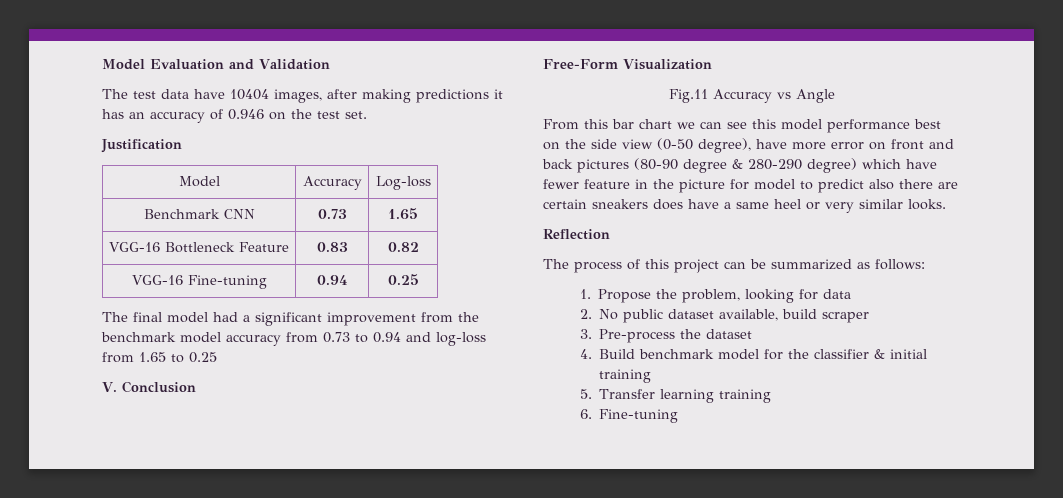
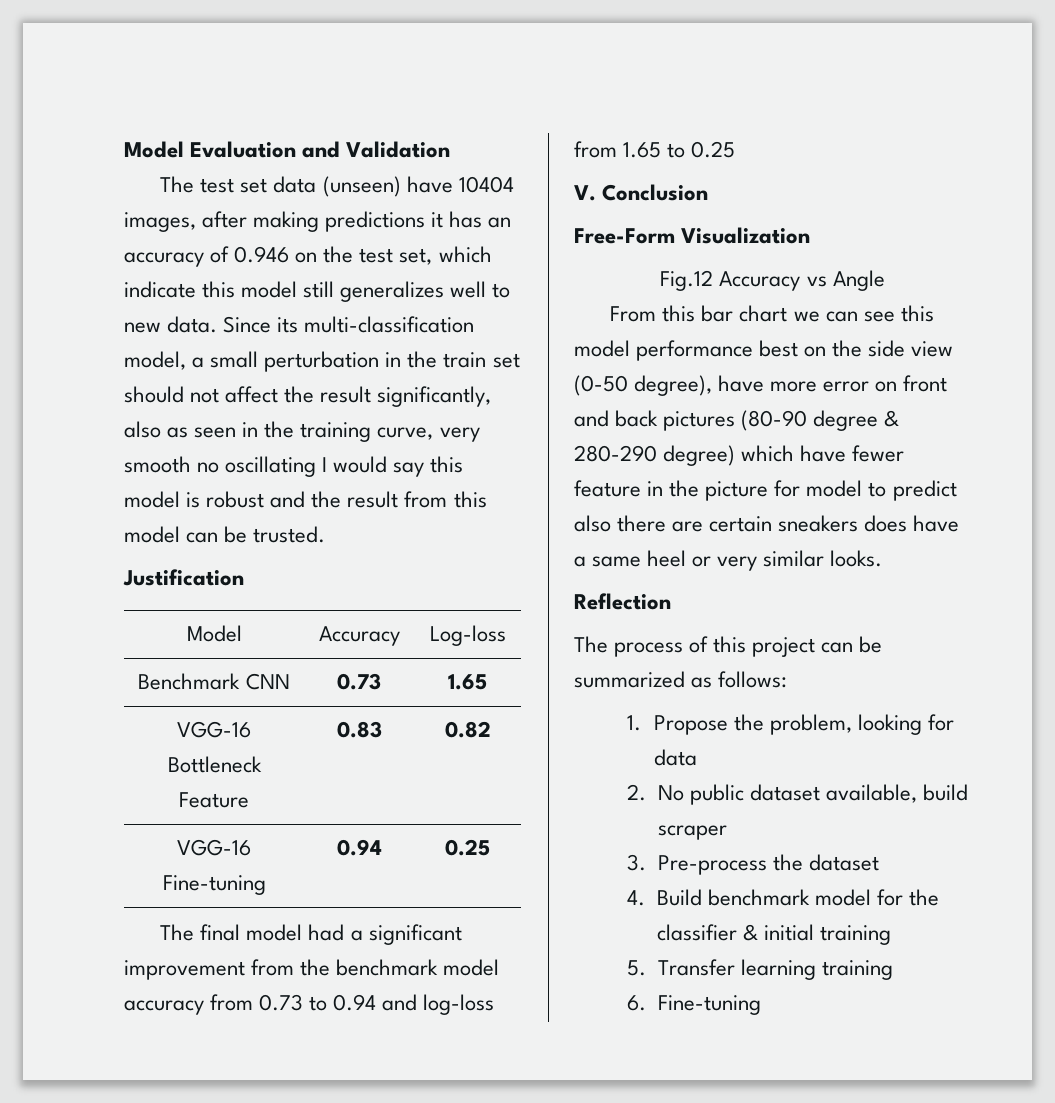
[161,89,189,99] data -> [240,176,401,197] set data (unseen)
[345,111,367,119] set. -> [399,246,492,265] [124,281,511,302] [124,316,475,333] [124,351,520,372] [124,386,492,407] [124,421,480,442] [124,456,464,477] [124,491,487,508] [124,526,326,543] set, which indicate this model still generalizes well to new data. Since its multi-classification model, a small perturbation in the train set should not affect the result significantly, also as seen in the training curve, very smooth no oscillating I would say this model is robust and the result from this model can be trusted.
[669,89,708,103] Fig.11 -> [660,270,714,291] Fig.12

